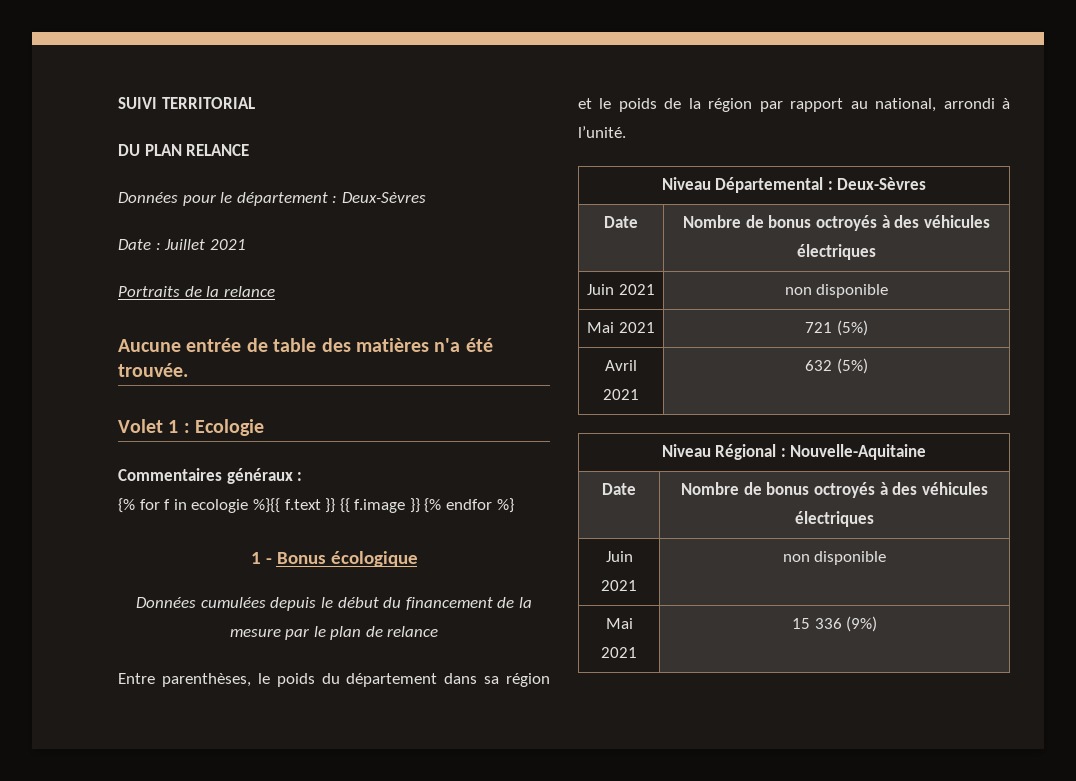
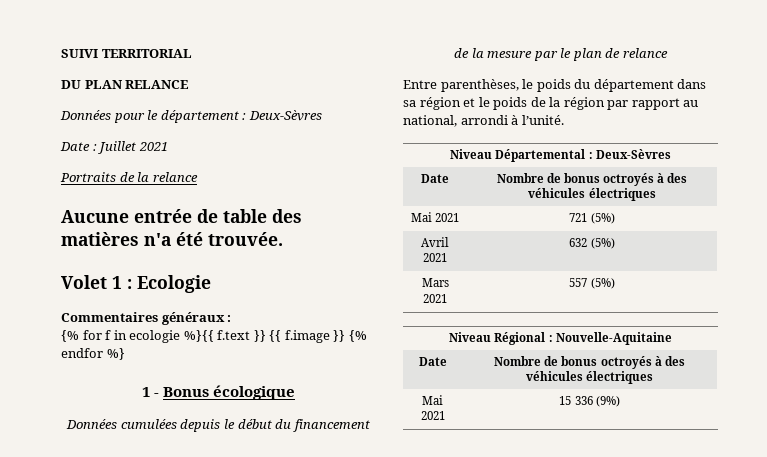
[587,284,655,295] [784,284,889,298] // Juin 2021 | non disponible -> (656, 194) none
(868, 366) none -> [421,278,449,287] [423,294,447,303] [569,278,615,289] // Mars 2021 | 557 (5%)
[605,551,633,562] [601,580,637,591] [782,551,887,565] // Juin 2021 | non disponible -> (654, 377) none

